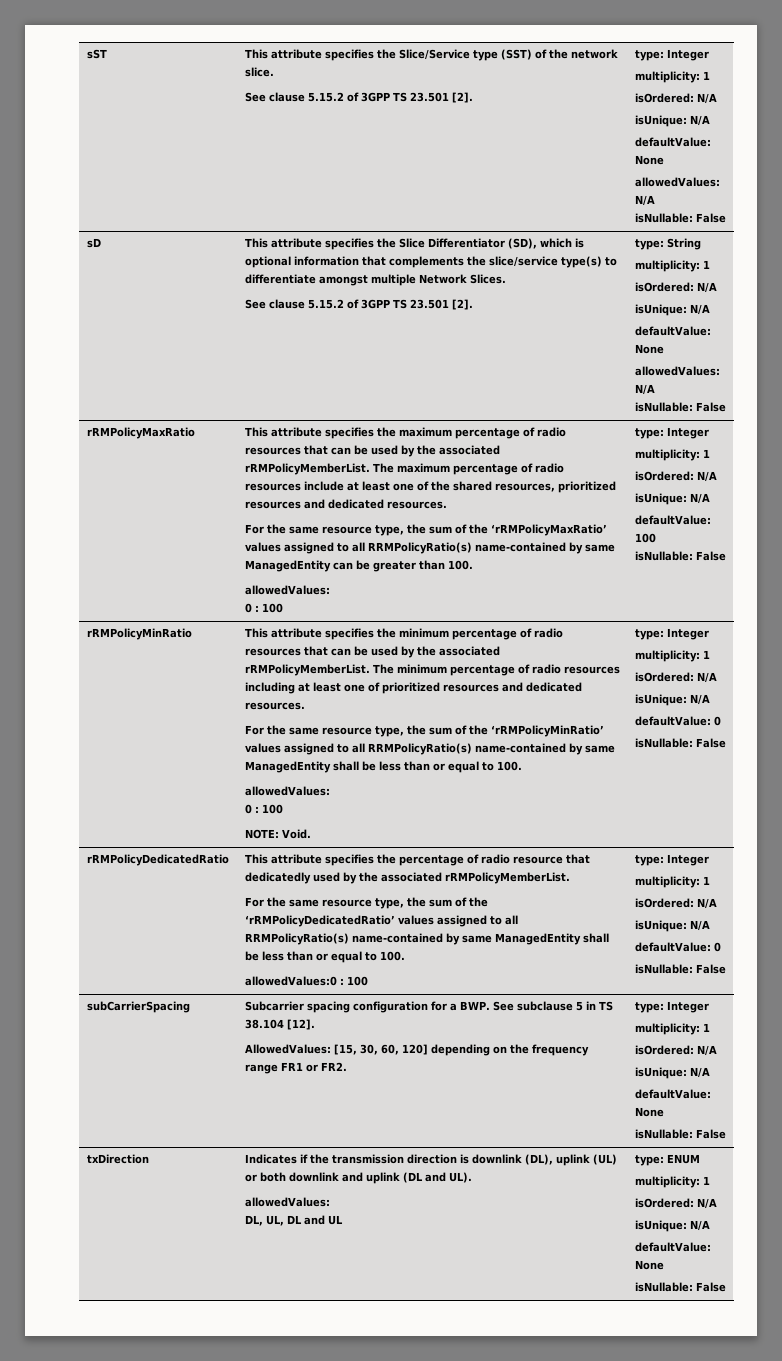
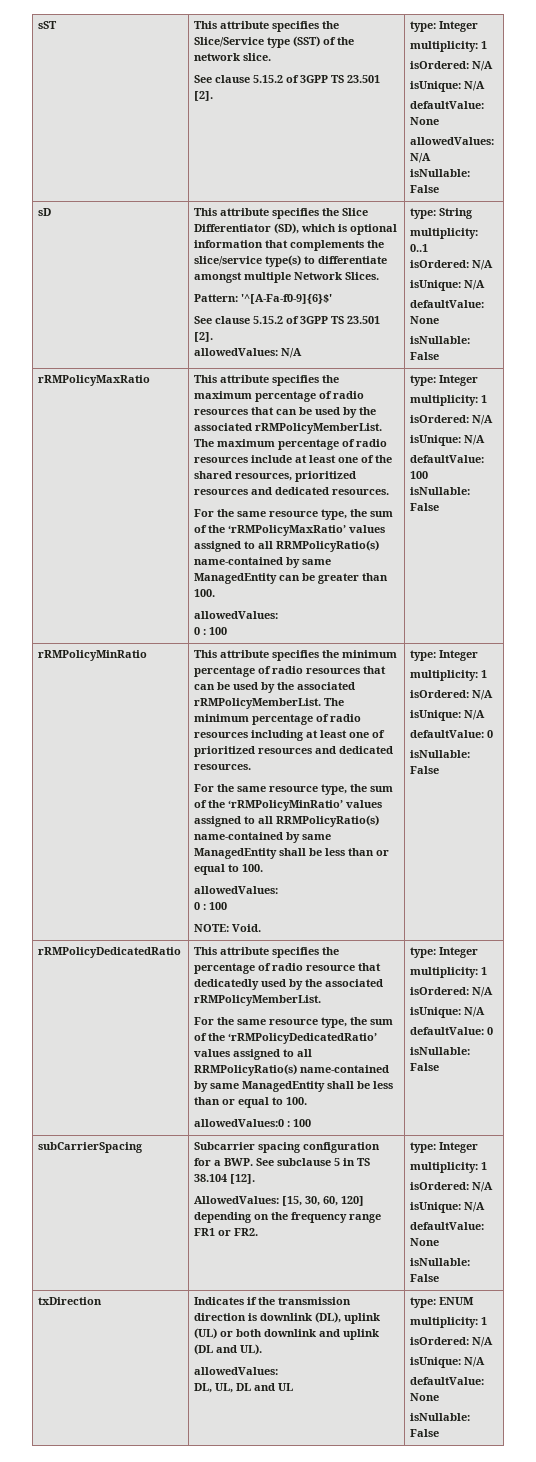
[244,299,473,310] // See clause 5.15.2 of 3GPP TS 23.501 [2]. -> [194,294,333,304] [194,316,381,324] [194,332,214,342] [194,348,303,358] // Pattern: '^[A-Fa-f0-9]{6}$' // See clause 5.15.2 of 3GPP TS 23.501 [2]. // allowedValues: N/A
[702,260,710,269] [634,282,717,293] [634,304,710,316] [634,326,711,336] [634,344,664,354] [634,366,720,376] [634,384,655,395] 1 // isOrdered: N/A // isUnique: N/A // defaultValue: None // allowedValues: N/A -> [410,244,429,252] [410,260,494,270] [410,280,486,291] [410,300,485,308] [410,316,440,324] 0..1 // isOrdered: N/A // isUnique: N/A // defaultValue: None

